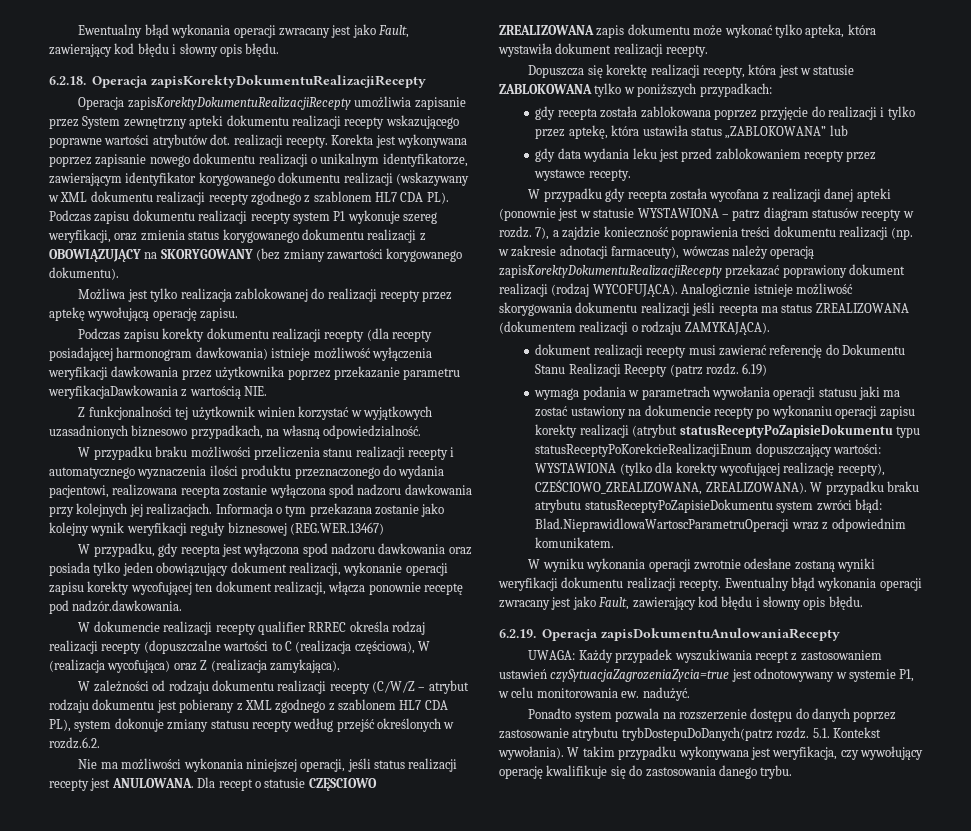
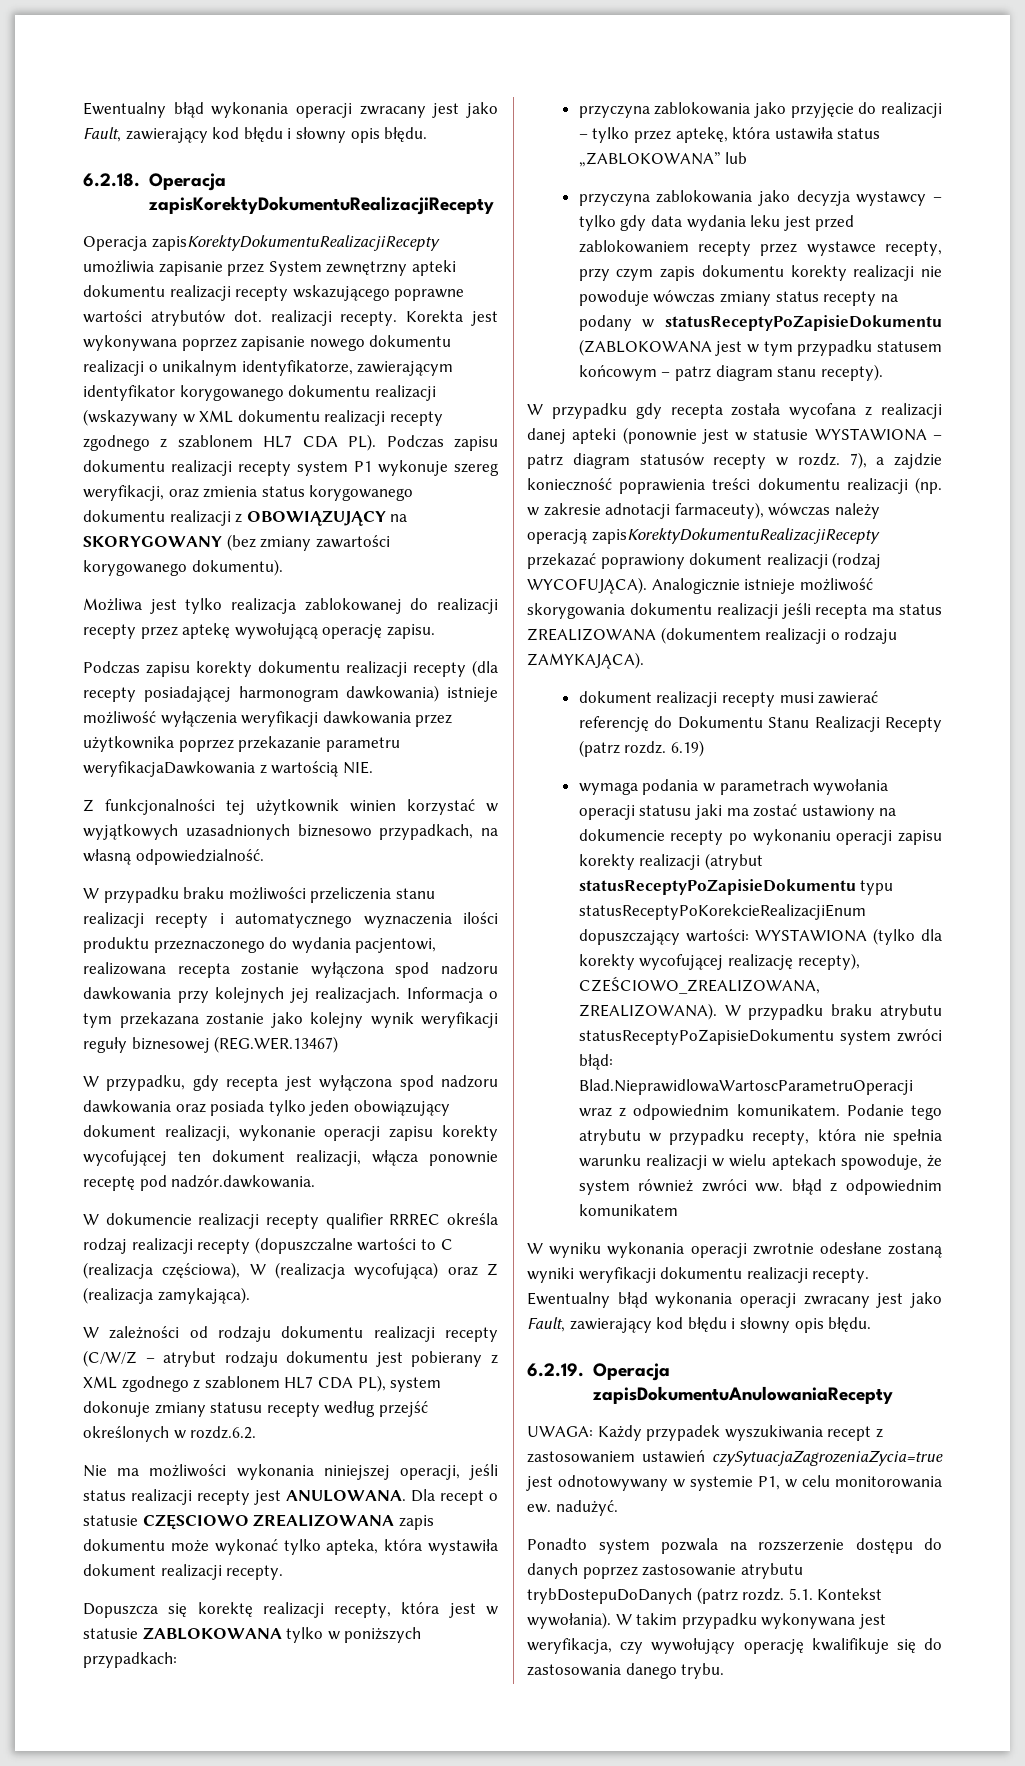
[535,106,757,120] gdy recepta została zablokowana poprzez -> [578,102,787,118] przyczyna zablokowania jako
[880,107,885,117] i -> [578,134,588,139] –
(848, 130) none -> [578,190,942,206] [578,215,616,231] przyczyna zablokowania jako decyzja wystawcy – tylko
[588,169,631,181] recepty. -> [885,241,942,256] [578,265,942,281] [578,290,898,306] [578,315,942,331] [578,339,942,356] [578,364,883,381] recepty, przy czym zapis dokumentu korekty realizacji nie powoduje wówczas zmiany status recepty na podany w statusReceptyPoZapisieDokumentu (ZABLOKOWANA jest w tym przypadku statusem końcowym – patrz diagram stanu recepty).
(615, 542) none -> [846,1104,942,1120] [578,1129,942,1145] [578,1154,942,1170] [578,1179,942,1195] [578,1204,678,1216] Podanie tego atrybutu w przypadku recepty, która nie spełnia warunku realizacji w wielu aptekach spowoduje, że system również zwróci ww. błąd z odpowiednim komunikatem
[621,727,773,741] trybDostepuDoDanych(patrz -> [527,1587,738,1604] trybDostepuDoDanych (patrz

